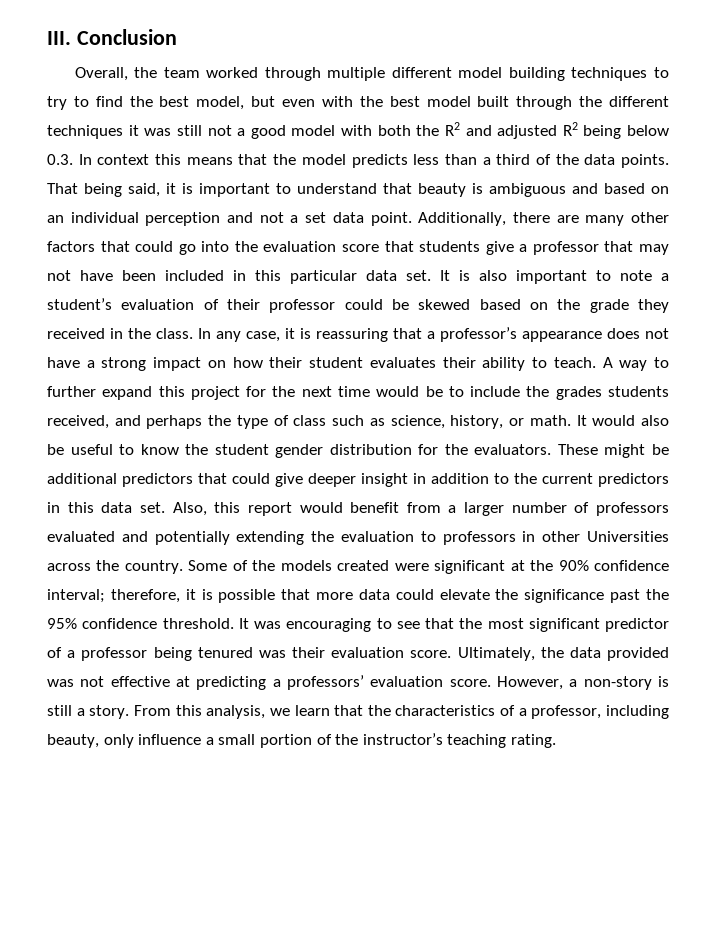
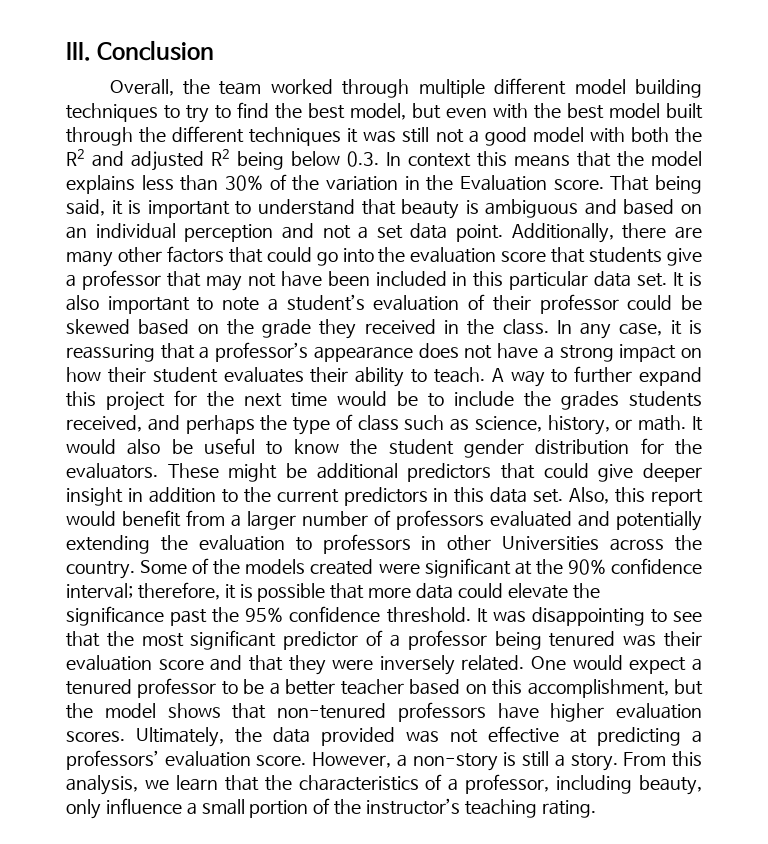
[351,154,408,168] predicts -> [66,175,135,194] explains
[482,154,669,168] a third of the data points. -> [224,174,604,191] 30% of the variation in the Evaluation score.
[286,618,372,632] encouraging -> [531,607,645,626] disappointing
[410,650,452,658] score. -> [158,655,702,675] [66,678,703,698] [66,702,702,722] [66,731,125,742] score and that they were inversely related. One would expect a tenured professor to be a better teacher based on this accomplishment, but the model shows that non-tenured professors have higher evaluation scores.

